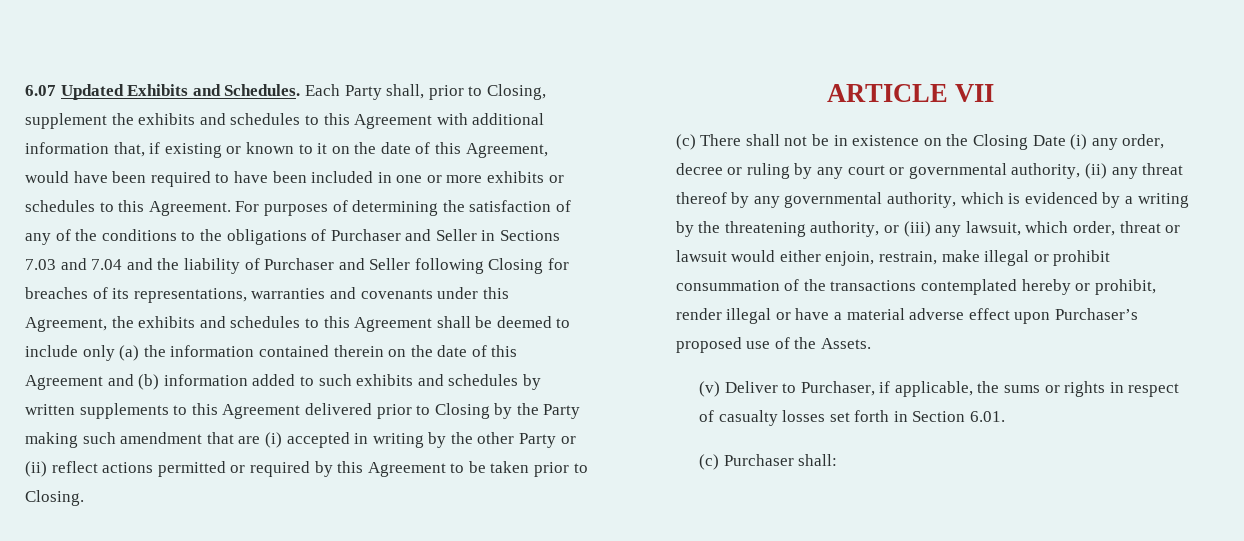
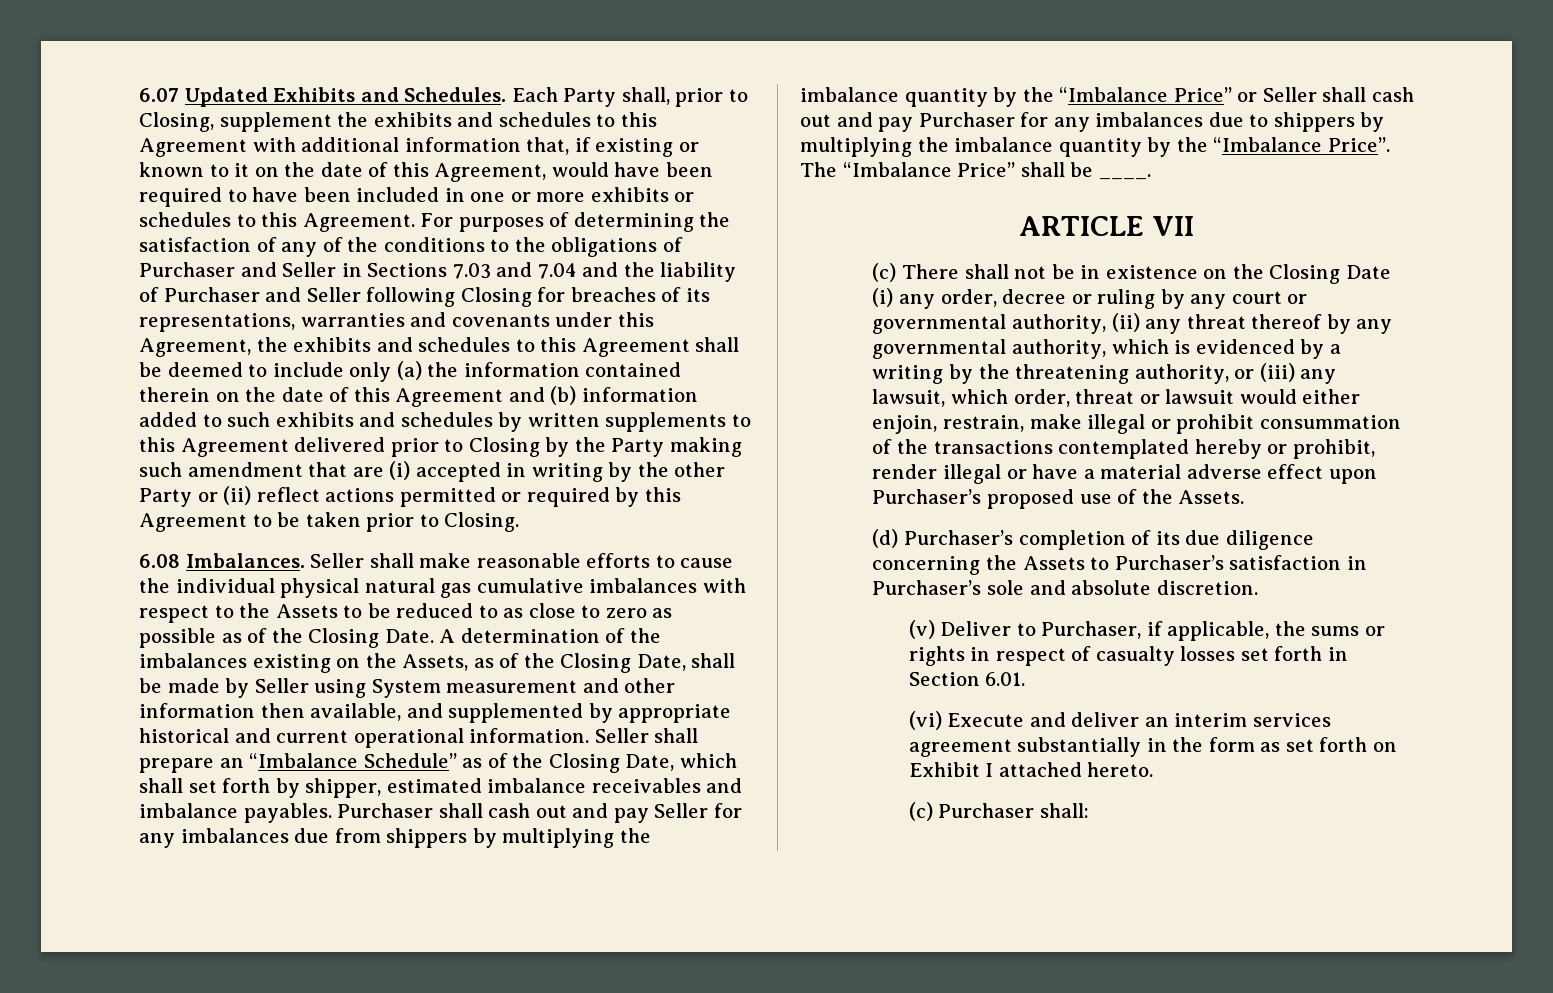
(84, 498) none -> [139,553,734,568] [139,578,746,598] [139,603,673,623] [139,628,661,648] [139,653,736,673] [139,678,676,698] [139,703,732,723] [139,728,699,748] [139,753,737,773] [139,778,743,798] [139,803,742,823] [139,828,651,848] [800,87,1414,107] [800,112,1385,132] [800,137,1390,157] [800,162,1151,180] // 6.08 Imbalances. Seller shall make reasonable efforts to cause the individual physical natural gas cumulative imbalances with respect to the Assets to be reduced to as close to zero as possible as of the Closing Date. A determination of the imbalances existing on the Assets, as of the Closing Date, shall be made by Seller using System measurement and other information then available, and supplemented by appropriate historical and current operational information. Seller shall prepare an “Imbalance Schedule” as of the Closing Date, which shall set forth by shipper, estimated imbalance receivables and imbalance payables. Purchaser shall cash out and pay Seller for any imbalances due from shippers by multiplying the imbalance quantity by the “Imbalance Price” or Seller shall cash out and pay Purchaser for any imbalances due to shippers by multiplying the imbalance quantity by the “Imbalance Price”. The “Imbalance Price” shall be ____.
(871, 343) none -> [872,529,1314,550] [872,555,1367,575] [872,580,1258,595] // (d) Purchaser’s completion of its due diligence concerning the Assets to Purchaser’s satisfaction in Purchaser’s sole and absolute discretion.
(1006, 416) none -> [908,711,1331,730] [908,737,1397,757] [908,762,1154,777] // (vi) Execute and deliver an interim services agreement substantially in the form as set forth on Exhibit I attached hereto.

